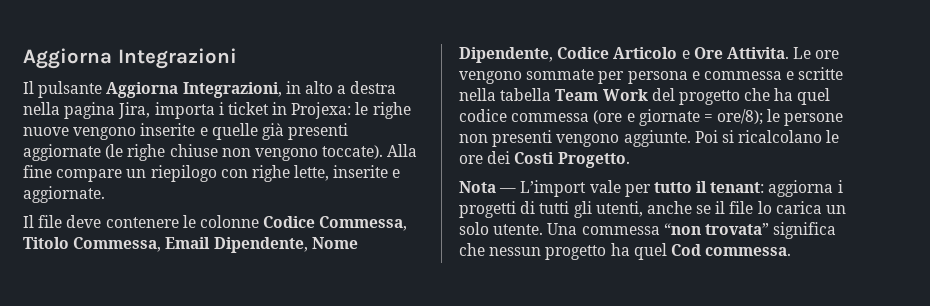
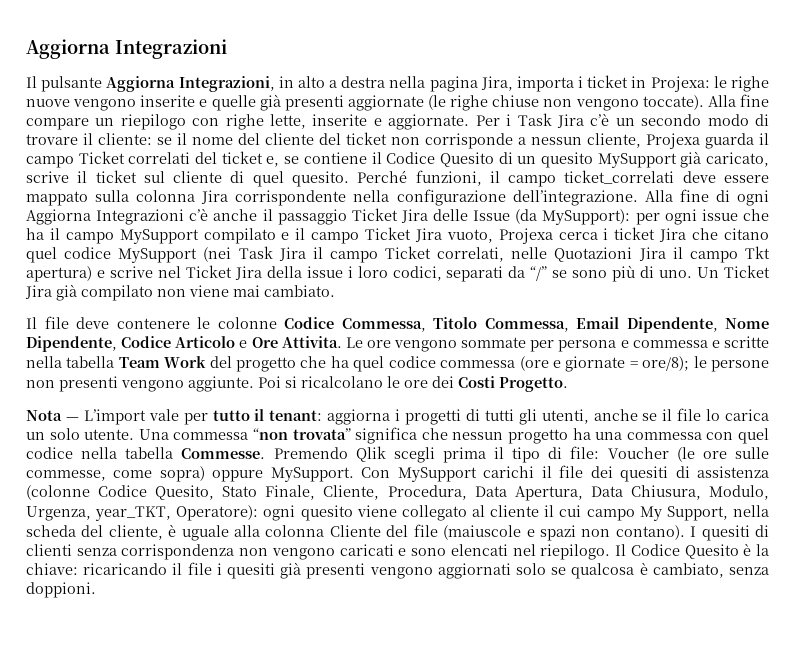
(105, 194) none -> [475,113,769,128] [26,132,769,149] [26,151,769,168] [26,170,770,187] [26,189,769,206] [26,208,769,225] [26,227,769,244] [26,246,770,263] [26,265,771,282] [25,284,335,301] Per i Task Jira c’è un secondo modo di trovare il cliente: se il nome del cliente del ticket non corrisponde a nessun cliente, Projexa guarda il campo Ticket correlati del ticket e, se contiene il Codice Quesito di un quesito MySupport già caricato, scrive il ticket sul cliente di quel quesito. Perché funzioni, il campo ticket_correlati deve essere mappato sulla colonna Jira corrispondente nella configurazione dell’integrazione. Alla fine di ogni Aggiorna Integrazioni c’è anche il passaggio Ticket Jira delle Issue (da MySupport): per ogni issue che ha il campo MySupport compilato e il campo Ticket Jira vuoto, Projexa cerca i ticket Jira che citano quel codice MySupport (nei Task Jira il campo Ticket correlati, nelle Quotazioni Jira il campo Tkt apertura) e scrive nel Ticket Jira della issue i loro codici, separati da “/” se sono più di uno. Un Ticket Jira già compilato non viene mai cambiato.
[633,243,792,260] quel Cod commessa. -> [595,428,770,444] [26,446,769,463] [26,465,769,482] [26,485,769,501] [26,505,769,521] [26,524,769,541] [26,543,770,560] [26,562,770,579] [26,582,96,598] una commessa con quel codice nella tabella Commesse. Premendo Qlik scegli prima il tipo di file: Voucher (le ore sulle commesse, come sopra) oppure MySupport. Con MySupport carichi il file dei quesiti di assistenza (colonne Codice Quesito, Stato Finale, Cliente, Procedura, Data Apertura, Data Chiusura, Modulo, Urgenza, year_TKT, Operatore): ogni quesito viene collegato al cliente il cui campo My Support, nella scheda del cliente, è uguale alla colonna Cliente del file (maiuscole e spazi non contano). I quesiti di clienti senza corrispondenza non vengono caricati e sono elencati nel riepilogo. Il Codice Quesito è la chiave: ricaricando il file i quesiti già presenti vengono aggiornati solo se qualcosa è cambiato, senza doppioni.

